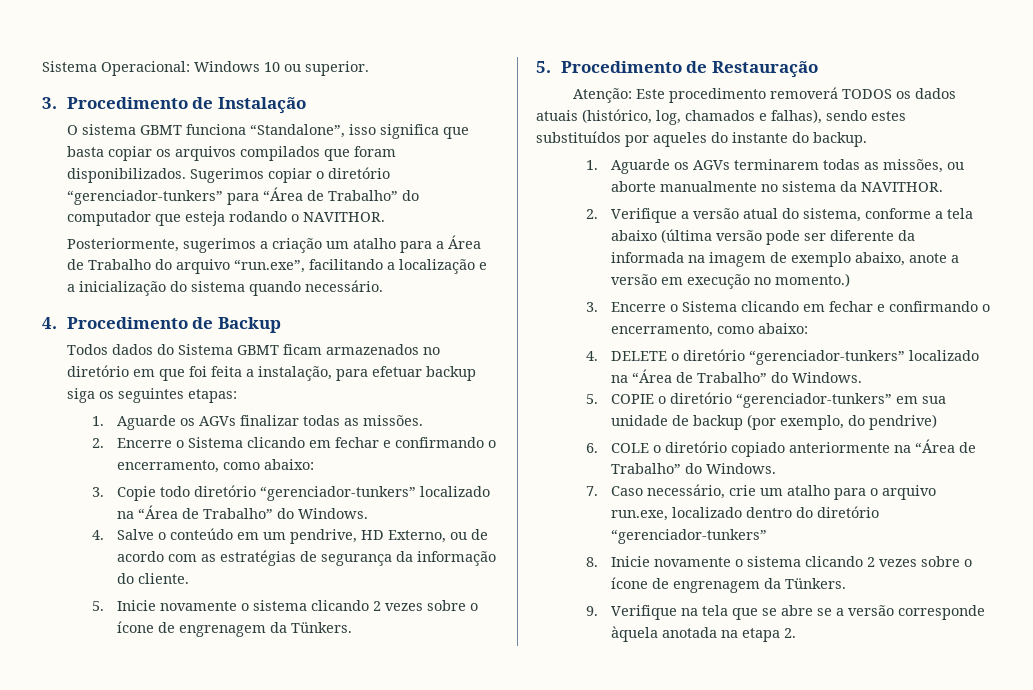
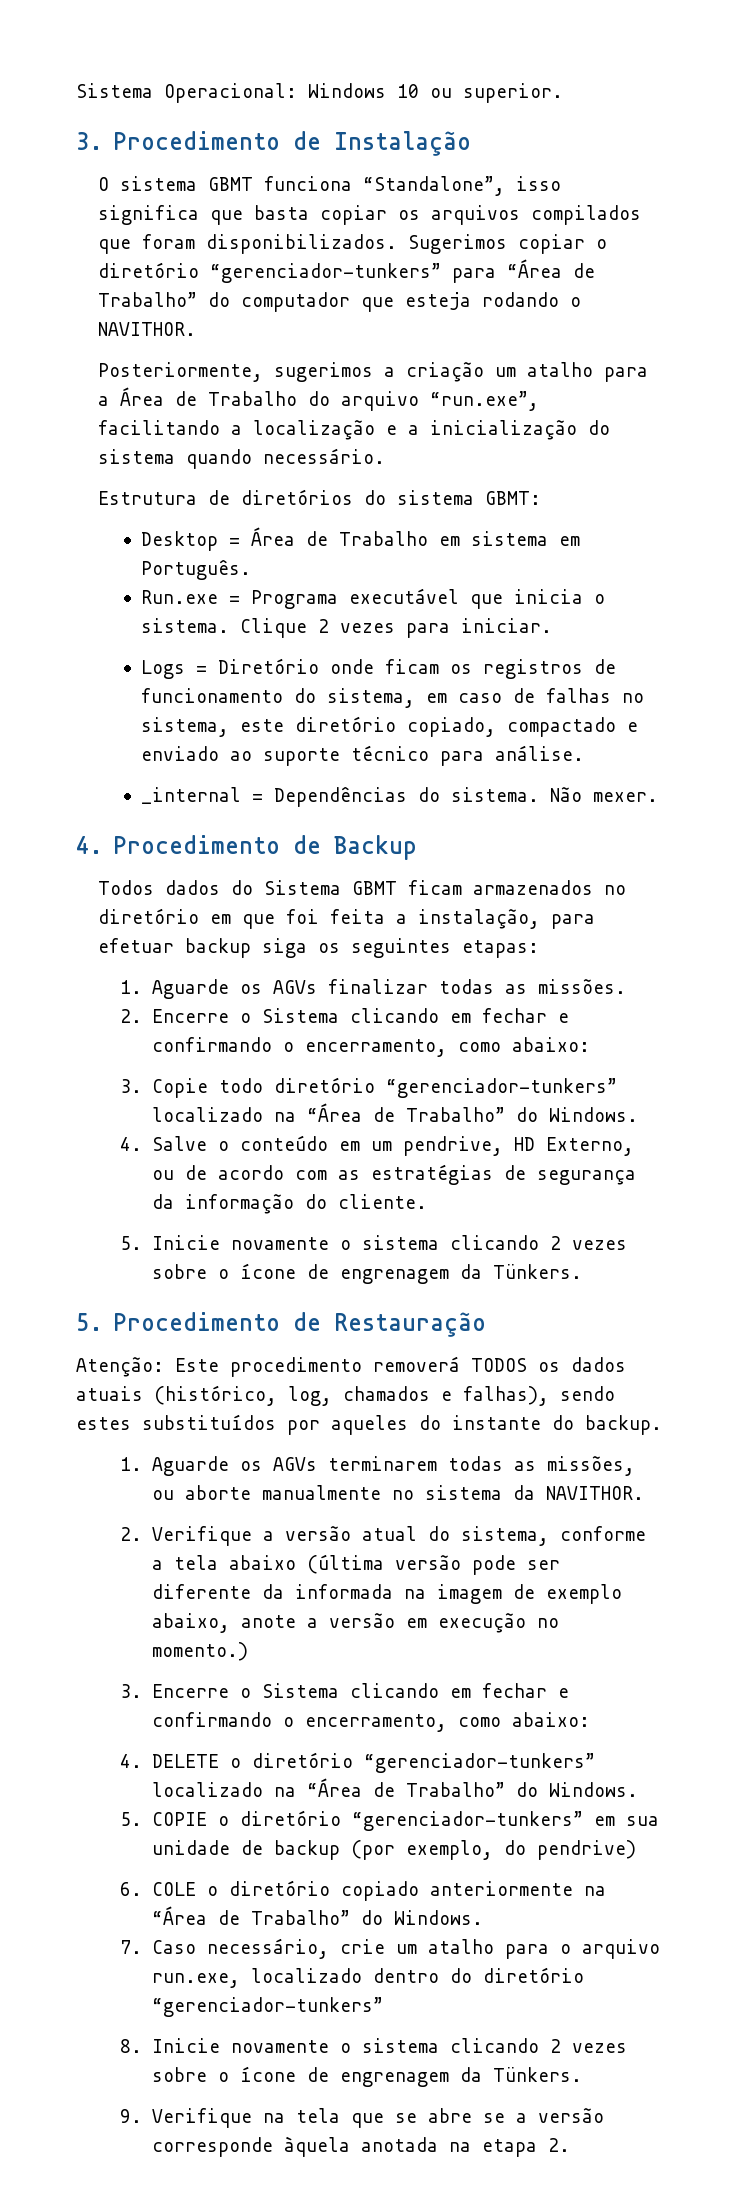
(383, 286) none -> [98,489,542,505] [141,527,581,551] [141,560,252,580] [141,588,606,609] [141,618,553,638] [141,658,617,679] [141,688,645,708] [141,716,639,737] [141,745,585,766] [141,787,659,807] // Estrutura de diretórios do sistema GBMT: // Desktop = Área de Trabalho em sistema em Português. // Run.exe = Programa executável que inicia o sistema. Clique 2 vezes para iniciar. // Logs = Diretório onde ficam os registros de funcionamento do sistema, em caso de falhas no sistema, este diretório copiado, compactado e enviado ao suporte técnico para análise. // _internal = Dependências do sistema. Não mexer.

